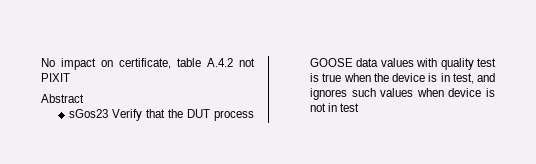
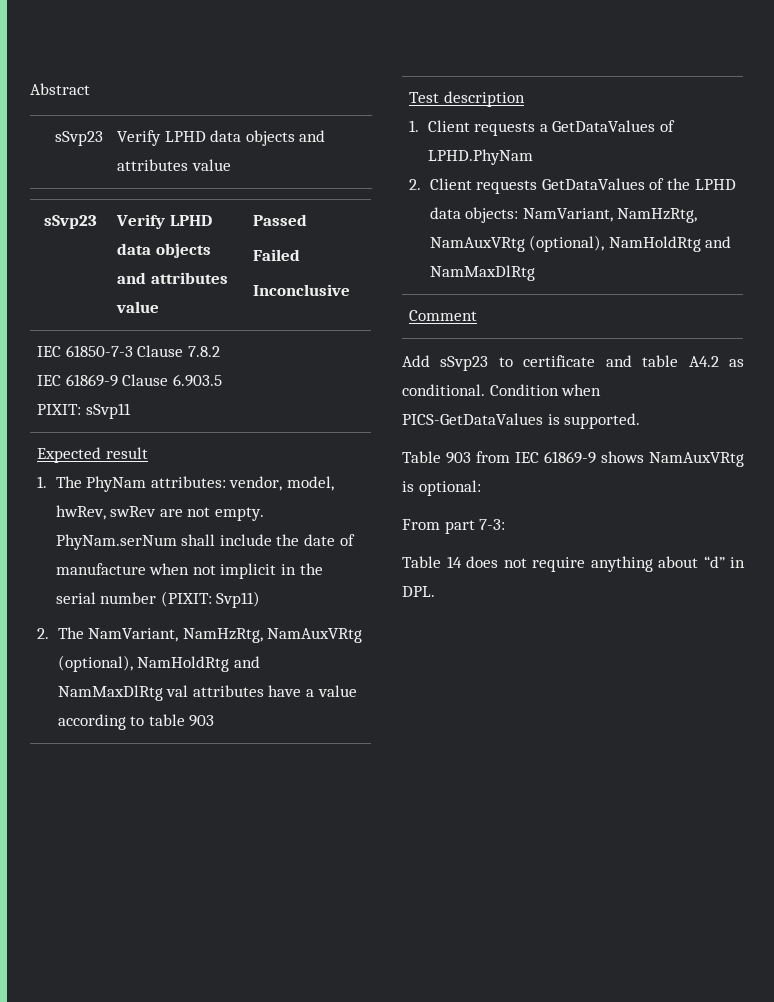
[41,58,255,70] [41,73,70,82] [41,94,84,103] [69,109,255,121] [310,58,496,70] [310,73,495,84] [310,88,495,100] [310,103,360,112] No impact on certificate, table A.4.2 not PIXIT // Abstract // sGos23 Verify that the DUT process GOOSE data values with quality test is true when the device is in test, and ignores such values when device is not in test -> [30,83,90,95] [54,131,103,146] [117,130,326,146] [117,159,231,171] [44,215,97,229] [116,214,212,229] [117,243,211,258] [117,272,228,284] [116,301,160,313] [253,214,308,226] [253,249,301,261] [253,284,351,296] [37,345,220,357] [37,374,222,387] [37,403,131,419] [37,447,148,463] [37,476,334,492] [55,505,264,521] [55,534,355,550] [55,563,323,579] [55,591,261,608] [37,627,363,643] [57,655,260,672] [57,685,357,701] [57,714,215,730] [409,91,525,107] [409,120,675,136] [427,149,533,165] [409,178,736,194] [429,207,698,223] [429,235,732,252] [429,265,535,281] [409,310,478,321] [402,355,744,371] [402,384,602,396] [402,413,641,429] [402,451,744,467] [402,480,481,496] [402,519,506,534] [402,556,745,572] [402,586,435,597] Abstract // sSvp23 | Verify LPHD data objects and attributes value // sSvp23 | Verify LPHD data objects and attributes value | Passed // Failed // Inconclusive // IEC 61850-7-3 Clause 7.8.2 // IEC 61869-9 Clause 6.903.5 // PIXIT: sSvp11 // Expected result // 1. The PhyNam attributes: vendor, model, hwRev, swRev are not empty. PhyNam.serNum shall include the date of manufacture when not implicit in the serial number (PIXIT: Svp11) // 2. The NamVariant, NamHzRtg, NamAuxVRtg (optional), NamHoldRtg and NamMaxDlRtg val attributes have a value according to table 903 // Test description // 1. Client requests a GetDataValues of LPHD.PhyNam // 2. Client requests GetDataValues of the LPHD data objects: NamVariant, NamHzRtg, NamAuxVRtg (optional), NamHoldRtg and NamMaxDlRtg // Comment // Add sSvp23 to certificate and table A4.2 as conditional. Condition when PICS-GetDataValues is supported. // Table 903 from IEC 61869-9 shows NamAuxVRtg is optional: // From part 7-3: // Table 14 does not require anything about “d” in DPL.

